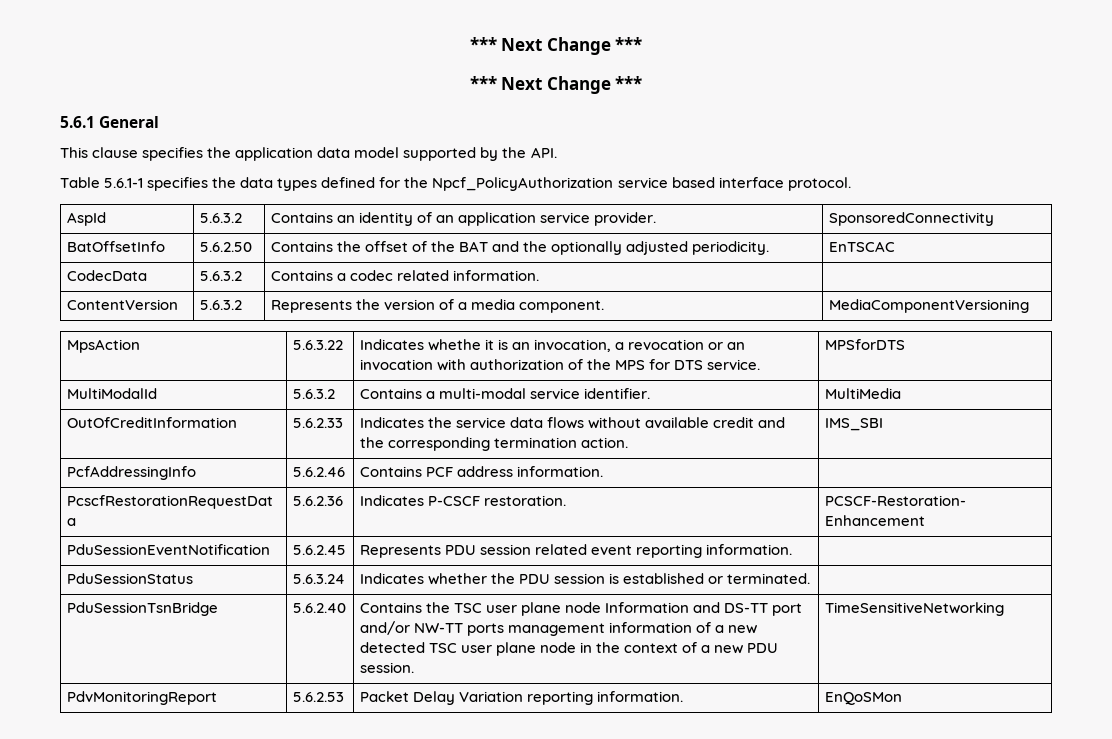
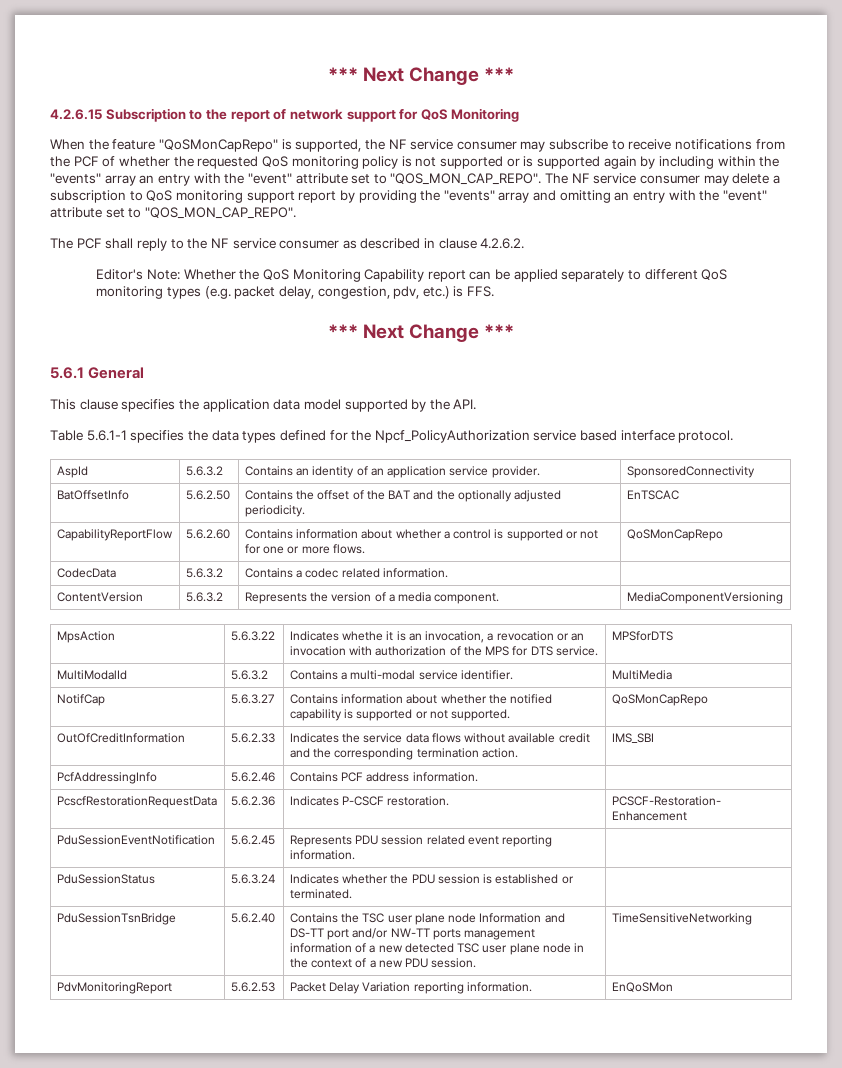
[469,37,643,55] *** Next Change *** -> [327,67,515,85] [50,108,520,122] [50,139,785,152] [50,156,780,169] [50,173,780,186] [50,190,767,203] [50,207,296,219] [50,238,525,251] [96,269,728,282] [96,286,495,299] *** Next Change *** // 4.2.6.15 Subscription to the report of network support for QoS Monitoring // When the feature "QoSMonCapRepo" is supported, the NF service consumer may subscribe to receive notifications from the PCF of whether the requested QoS monitoring policy is not supported or is supported again by including within the "events" array an entry with the "event" attribute set to "QOS_MON_CAP_REPO". The NF service consumer may delete a subscription to QoS monitoring support report by providing the "events" array and omitting an entry with the "event" attribute set to "QOS_MON_CAP_REPO". // The PCF shall reply to the NF service consumer as described in clause 4.2.6.2. // Editor's Note: Whether the QoS Monitoring Capability report can be applied separately to different QoS monitoring types (e.g. packet delay, congestion, pdv, etc.) is FFS.
(895, 246) none -> [56,529,173,541] [185,529,230,539] [244,529,599,541] [244,544,365,554] [626,529,723,541] // CapabilityReportFlow | 5.6.2.60 | Contains information about whether a control is supported or not for one or more flows. | QoSMonCapRepo
(901, 393) none -> [56,694,105,706] [230,694,275,704] [289,694,553,704] [289,709,511,721] [611,694,708,706] // NotifCap | 5.6.3.27 | Contains information about whether the notified capability is supported or not supported. | QoSMonCapRepo

